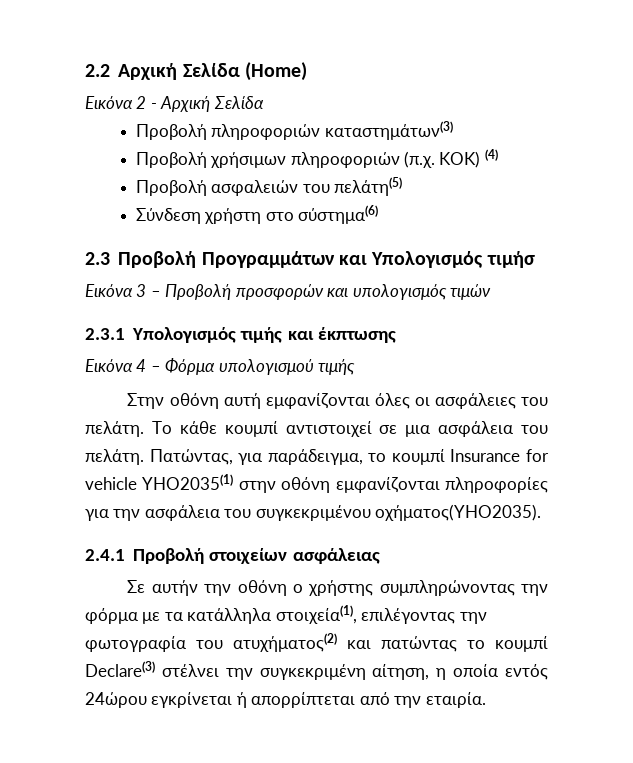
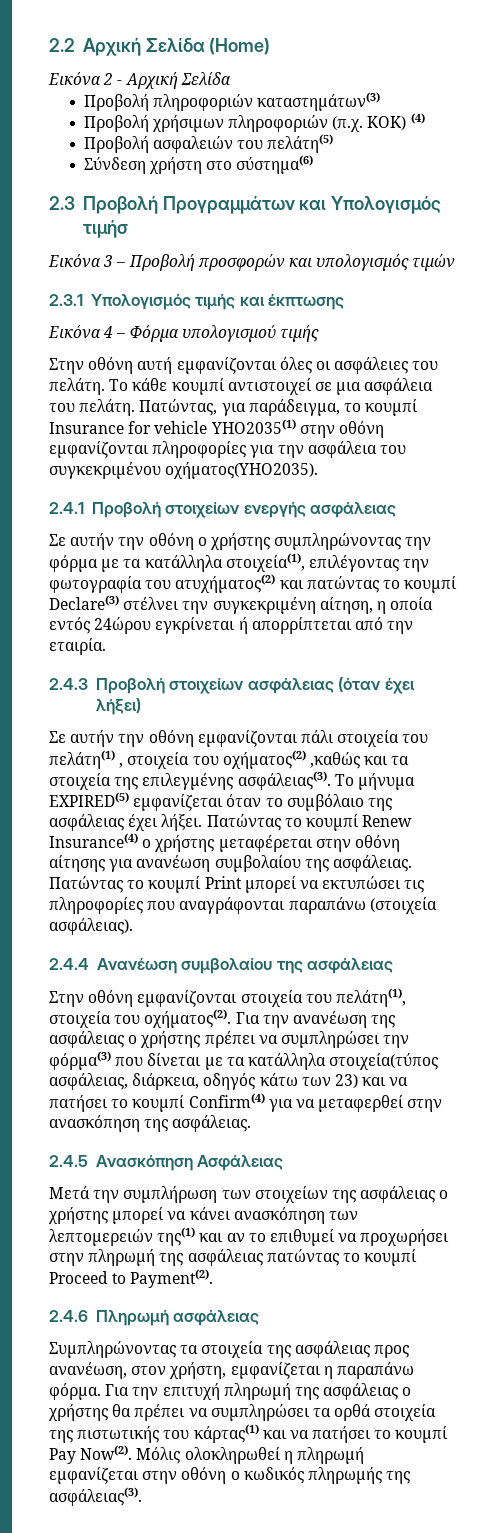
(288, 556) none -> [243,502,306,518] ενεργής
(486, 700) none -> [49,677,415,694] [95,698,141,715] [49,730,429,747] [49,750,410,769] [49,771,415,790] [49,792,392,811] [49,813,413,831] [49,833,400,852] [49,855,412,872] [49,876,425,893] [49,897,437,914] [49,918,133,935] [49,958,394,974] [49,988,406,1007] [49,1009,396,1028] [49,1031,410,1048] [49,1051,439,1070] [49,1073,409,1090] [49,1093,443,1112] [49,1115,252,1132] [49,1155,284,1171] [49,1186,449,1203] [48,1207,358,1224] [49,1227,450,1246] [49,1249,418,1266] [49,1269,214,1288] [49,1310,260,1326] [49,1341,409,1358] [49,1362,414,1379] [49,1383,412,1400] [48,1404,437,1421] [49,1424,449,1443] [49,1445,364,1464] [49,1467,411,1484] [49,1487,142,1506] // 2.4.3 Προβολή στοιχείων ασφάλειας (όταν έχει λήξει) // Σε αυτήν την οθόνη εμφανίζονται πάλι στοιχεία του πελάτη(1) , στοιχεία του οχήματος(2) ,καθώς και τα στοιχεία της επιλεγμένης ασφάλειας(3). Το μήνυμα EXPIRED(5) εμφανίζεται όταν το συμβόλαιο της ασφάλειας έχει λήξει. Πατώντας το κουμπί Renew Insurance(4) ο χρήστης μεταφέρεται στην οθόνη αίτησης για ανανέωση συμβολαίου της ασφάλειας. Πατώντας το κουμπί Print μπορεί να εκτυπώσει τις πληροφορίες που αναγράφονται παραπάνω (στοιχεία ασφάλειας). // 2.4.4 Ανανέωση συμβολαίου της ασφάλειας // Στην οθόνη εμφανίζονται στοιχεία του πελάτη(1), στοιχεία του οχήματος(2). Για την ανανέωση της ασφάλειας ο χρήστης πρέπει να συμπληρώσει την φόρμα(3) που δίνεται με τα κατάλληλα στοιχεία(τύπος ασφάλειας, διάρκεια, οδηγός κάτω των 23) και να πατήσει το κουμπί Confirm(4) για να μεταφερθεί στην ανασκόπηση της ασφάλειας. // 2.4.5 Ανασκόπηση Ασφάλειας // Μετά την συμπλήρωση των στοιχείων της ασφάλειας ο χρήστης μπορεί να κάνει ανασκόπηση των λεπτομερειών της(1) και αν το επιθυμεί να προχωρήσει στην πληρωμή της ασφάλειας πατώντας το κουμπί Proceed to Payment(2). // 2.4.6 Πληρωμή ασφάλειας // Συμπληρώνοντας τα στοιχεία της ασφάλειας προς ανανέωση, στον χρήστη, εμφανίζεται η παραπάνω φόρμα. Για την επιτυχή πληρωμή της ασφάλειας ο χρήστης θα πρέπει να συμπληρώσει τα ορθά στοιχεία της πιστωτικής του κάρτας(1) και να πατήσει το κουμπί Pay Now(2). Μόλις ολοκληρωθεί η πληρωμή εμφανίζεται στην οθόνη ο κωδικός πληρωμής της ασφάλειας(3).

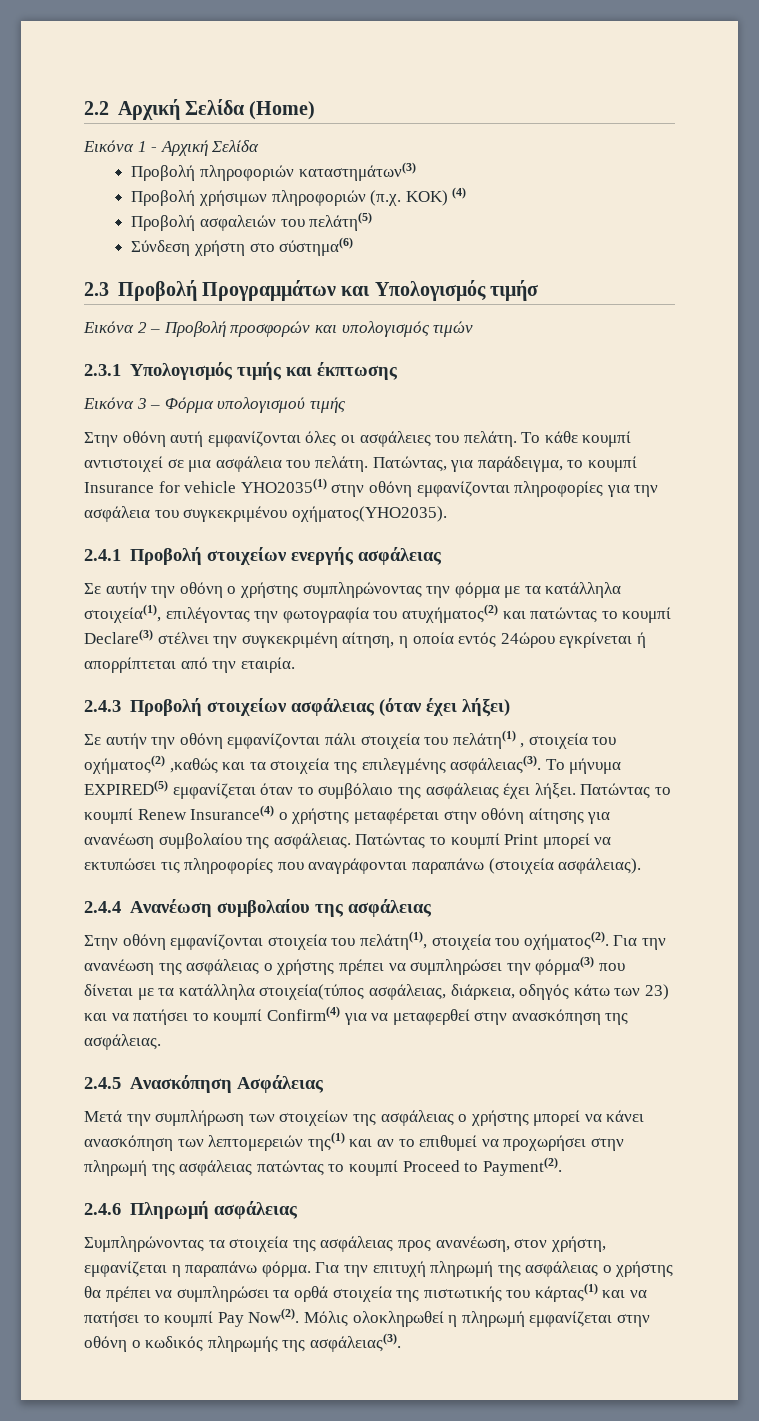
[103,73,114,85] 2 -> [137,141,147,152] 1
[103,255,114,267] 3 -> [137,322,147,333] 2
[103,326,114,338] 4 -> [136,398,147,409] 3

